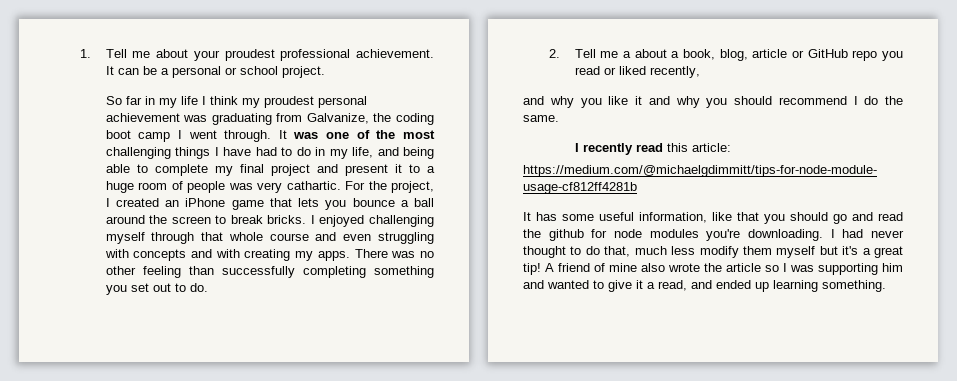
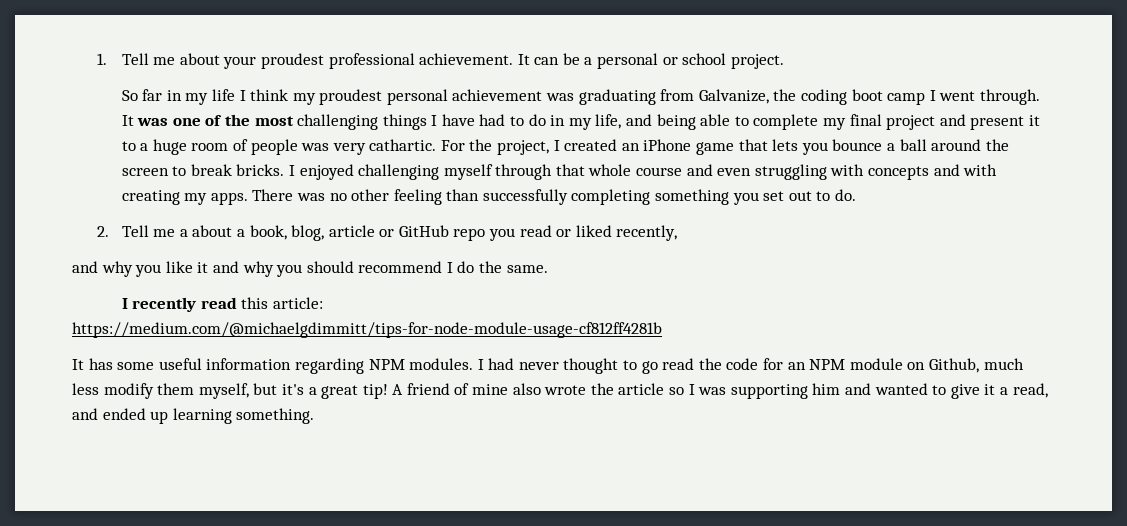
[639,212,903,224] [523,229,823,241] information, like that you should go and read the github for node modules you're downloading. -> [206,358,474,374] information regarding NPM modules.
[585,246,631,257] do that, -> [641,358,979,374] go read the code for an NPM module on Github,
[776,246,816,258] myself -> [198,383,249,399] myself,

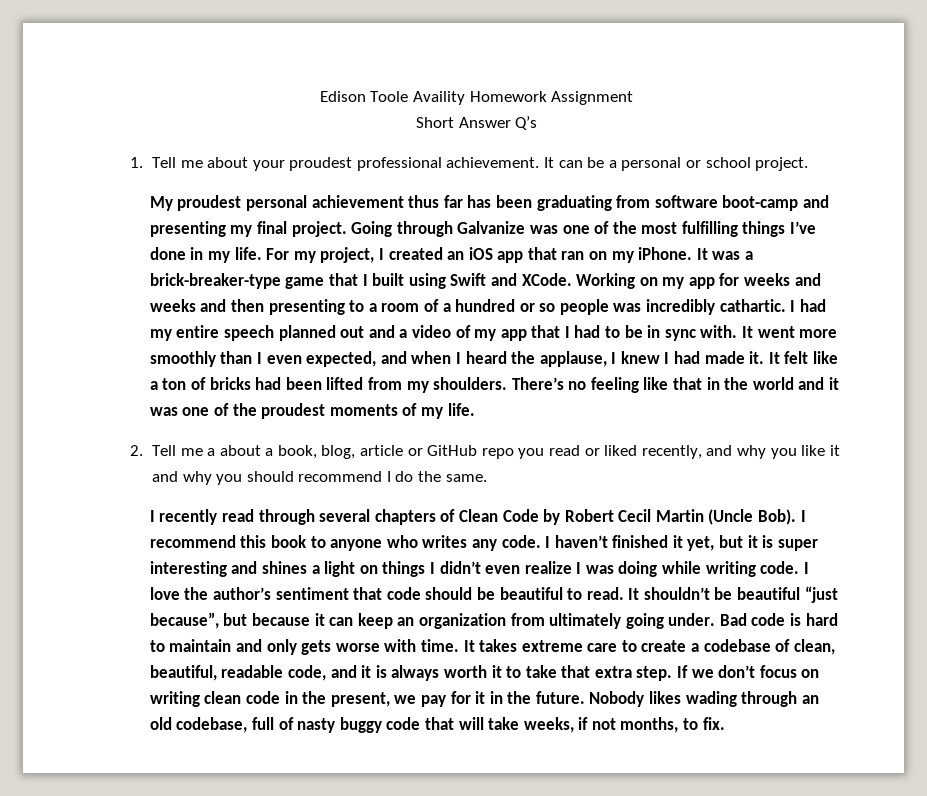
(96, 59) none -> [319,91,634,105] [415,116,538,130] Edison Toole Availity Homework Assignment // Short Answer Q’s //
[121,89,1040,105] [121,115,134,126] So far in my life I think my proudest personal achievement was graduating from Galvanize, the coding boot camp I went through. It -> [149,195,829,211] [149,221,526,237] My proudest personal achievement thus far has been graduating from software boot-camp and presenting my final project. Going through Galvanize
[297,114,1040,130] [121,139,1009,155] [121,164,998,180] [121,189,856,205] challenging things I have had to do in my life, and being able to complete my final project and present it to a huge room of people was very cathartic. For the project, I created an iPhone game that lets you bounce a ball around the screen to break bricks. I enjoyed challenging myself through that whole course and even struggling with concepts and with creating my apps. There was no other feeling than successfully completing something you set out to do. -> [681,221,817,237] [149,247,754,263] [149,273,821,289] [149,299,826,315] [149,325,838,341] [149,351,839,367] [149,377,840,393] [149,403,475,419] fulfilling things I’ve done in my life. For my project, I created an iOS app that ran on my iPhone. It was a brick-breaker-type game that I built using Swift and XCode. Working on my app for weeks and weeks and then presenting to a room of a hundred or so people was incredibly cathartic. I had my entire speech planned out and a video of my app that I had to be in sync with. It went more smoothly than I even expected, and when I heard the applause, I knew I had made it. It felt like a ton of bricks had been lifted from my shoulders. There’s no feeling like that in the world and it was one of the proudest moments of my life.
(678, 233) // -> (702, 452) none
[241,297,323,309] [72,322,662,338] [72,358,1024,374] [72,383,1048,399] [72,408,315,424] this article: // https://medium.com/@michaelgdimmitt/tips-for-node-module-usage-cf812ff4281b // It has some useful information regarding NPM modules. I had never thought to go read the code for an NPM module on Github, much less modify them myself, but it's a great tip! A friend of mine also wrote the article so I was supporting him and wanted to give it a read, and ended up learning something. -> [258,509,806,525] [149,535,818,551] [149,561,809,577] [149,586,838,603] [149,612,838,629] [149,639,835,655] [149,665,820,681] [149,691,819,707] [149,717,725,733] through several chapters of Clean Code by Robert Cecil Martin (Uncle Bob). I recommend this book to anyone who writes any code. I haven’t finished it yet, but it is super interesting and shines a light on things I didn’t even realize I was doing while writing code. I love the author’s sentiment that code should be beautiful to read. It shouldn’t be beautiful “just because”, but because it can keep an organization from ultimately going under. Bad code is hard to maintain and only gets worse with time. It takes extreme care to create a codebase of clean, beautiful, readable code, and it is always worth it to take that extra step. If we don’t focus on writing clean code in the present, we pay for it in the future. Nobody likes wading through an old codebase, full of nasty buggy code that will take weeks, if not months, to fix.

